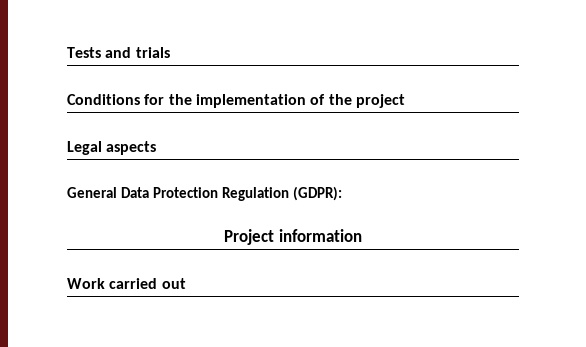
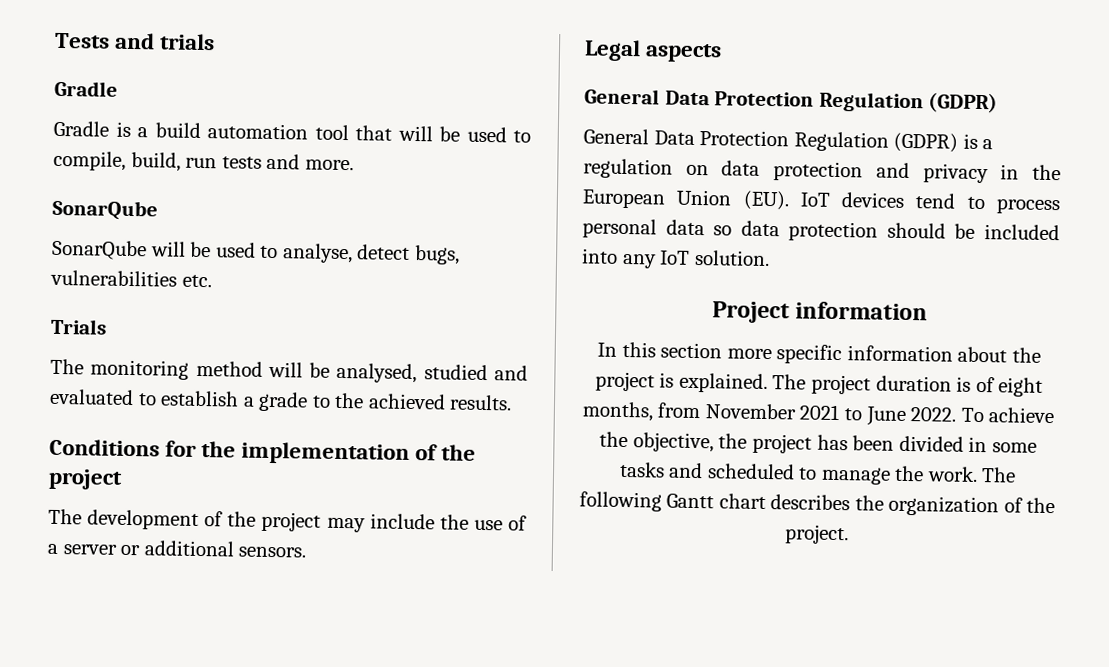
(170, 52) none -> [54,80,118,97] [53,120,531,143] [53,150,354,172] [52,199,158,221] [52,239,460,265] [50,269,212,288] [50,318,107,335] [50,358,528,384] [49,388,513,412] // Gradle // Gradle is a build automation tool that will be used to compile, build, run tests and more. // SonarQube // SonarQube will be used to analyse, detect bugs, vulnerabilities etc. // Trials // The monitoring method will be analysed, studied and evaluated to establish a grade to the achieved results.
(405, 101) none -> [48,508,527,533] [47,540,307,558] // The development of the project may include the use of a server or additional sensors.
[292,186,342,201] [224,229,362,245] [67,278,186,289] (GDPR): // Project information // Work carried out -> [928,92,999,114] [583,128,994,153] [583,158,1061,184] [582,189,1060,215] [582,218,1060,242] [581,248,770,269] [711,301,929,324] [597,341,1041,365] [594,371,1044,397] [581,401,1055,426] [599,431,1037,454] [618,461,1017,485] [578,491,1056,517] [785,524,849,545] (GDPR) // General Data Protection Regulation (GDPR) is a regulation on data protection and privacy in the European Union (EU). IoT devices tend to process personal data so data protection should be included into any IoT solution. // Project information // In this section more specific information about the project is explained. The project duration is of eight months, from November 2021 to June 2022. To achieve the objective, the project has been divided in some tasks and scheduled to manage the work. The following Gantt chart describes the organization of the project.

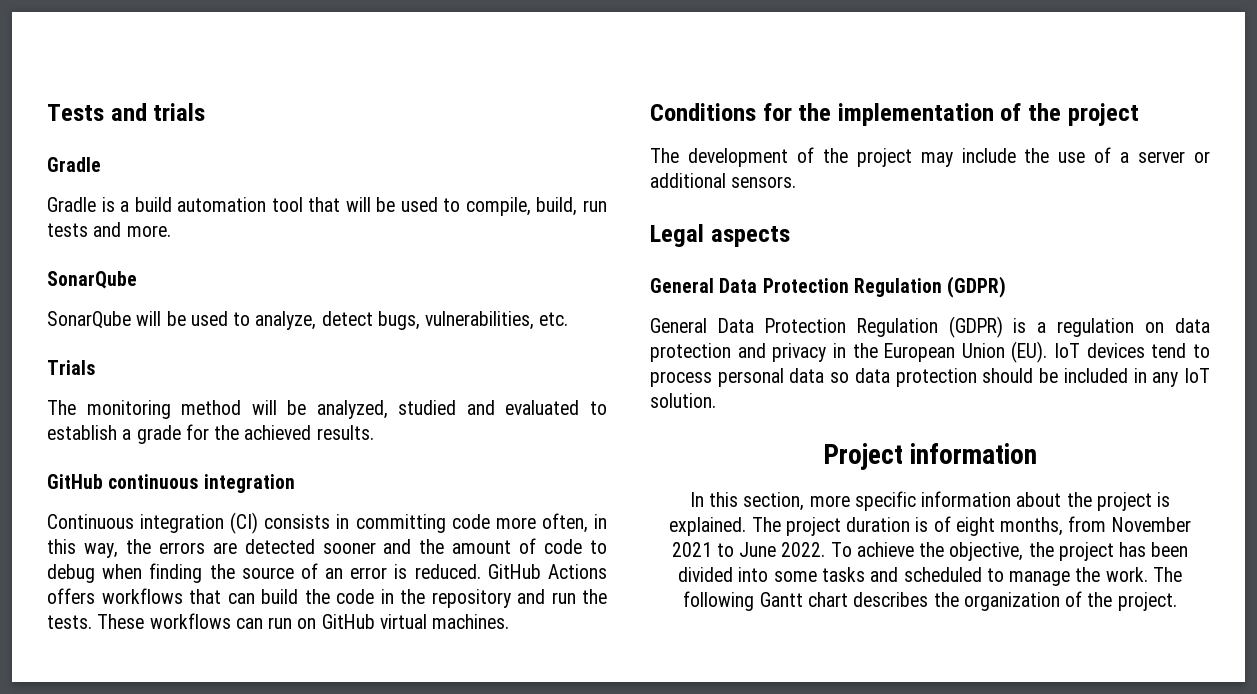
[281,243,353,264] analyse, -> [255,311,317,330] analyze,
[50,269,177,287] vulnerabilities -> [425,311,535,330] vulnerabilities,
[336,362,418,384] analysed, -> [316,400,388,419] analyzed,
[311,395,331,408] to -> [185,424,209,440] for
(513, 402) none -> [47,474,295,493] [47,512,607,534] [47,538,607,558] [47,563,607,583] [47,588,607,608] [47,613,510,629] // GitHub continuous integration // Continuous integration (CI) consists in committing code more often, in this way, the errors are detected sooner and the amount of code to debug when finding the source of an error is reduced. GitHub Actions offers workflows that can build the code in the repository and run the tests. These workflows can run on GitHub virtual machines.
[581,248,618,264] into -> [1133,368,1147,383] in
[660,342,723,359] section -> [743,492,805,511] section,
[968,436,988,453] in -> [738,567,769,582] into

